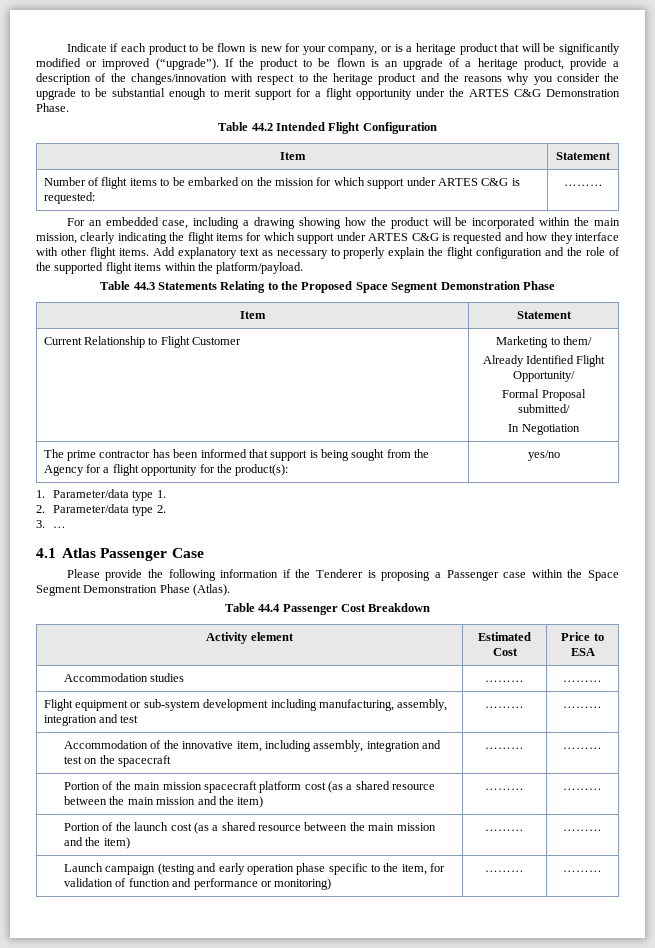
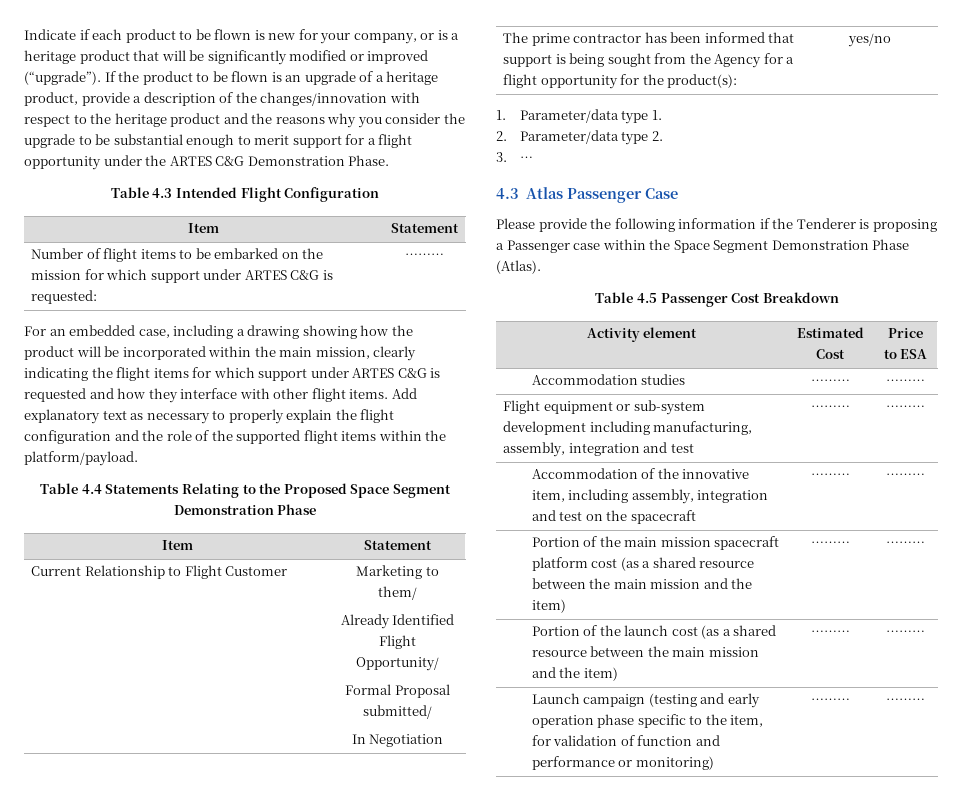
[251,123,273,131] 44.2 -> [152,188,173,198] 4.3
[133,282,155,290] 44.3 -> [81,484,102,494] 4.4
[36,548,56,558] 4.1 -> [496,188,519,199] 4.3
[258,604,281,612] 44.4 -> [636,293,657,303] 4.5

